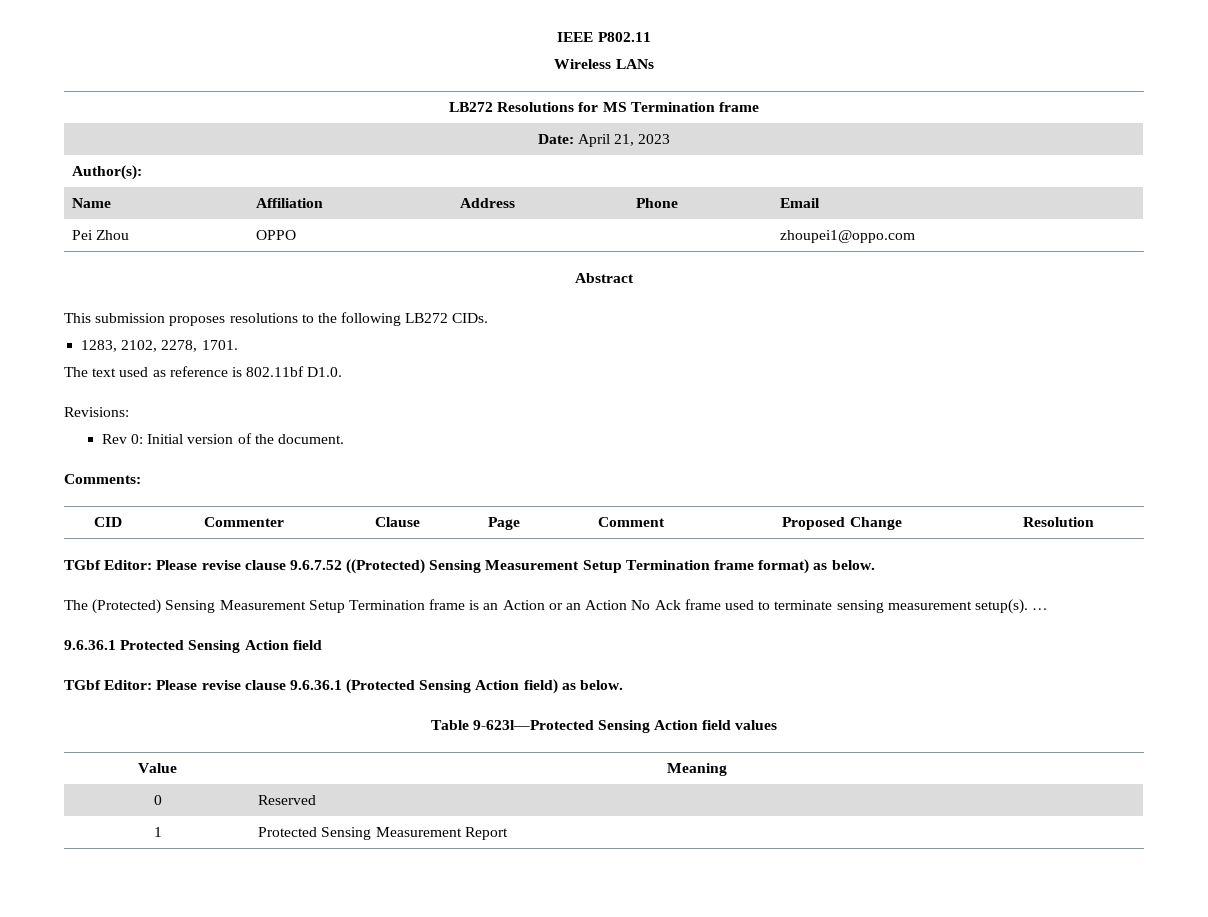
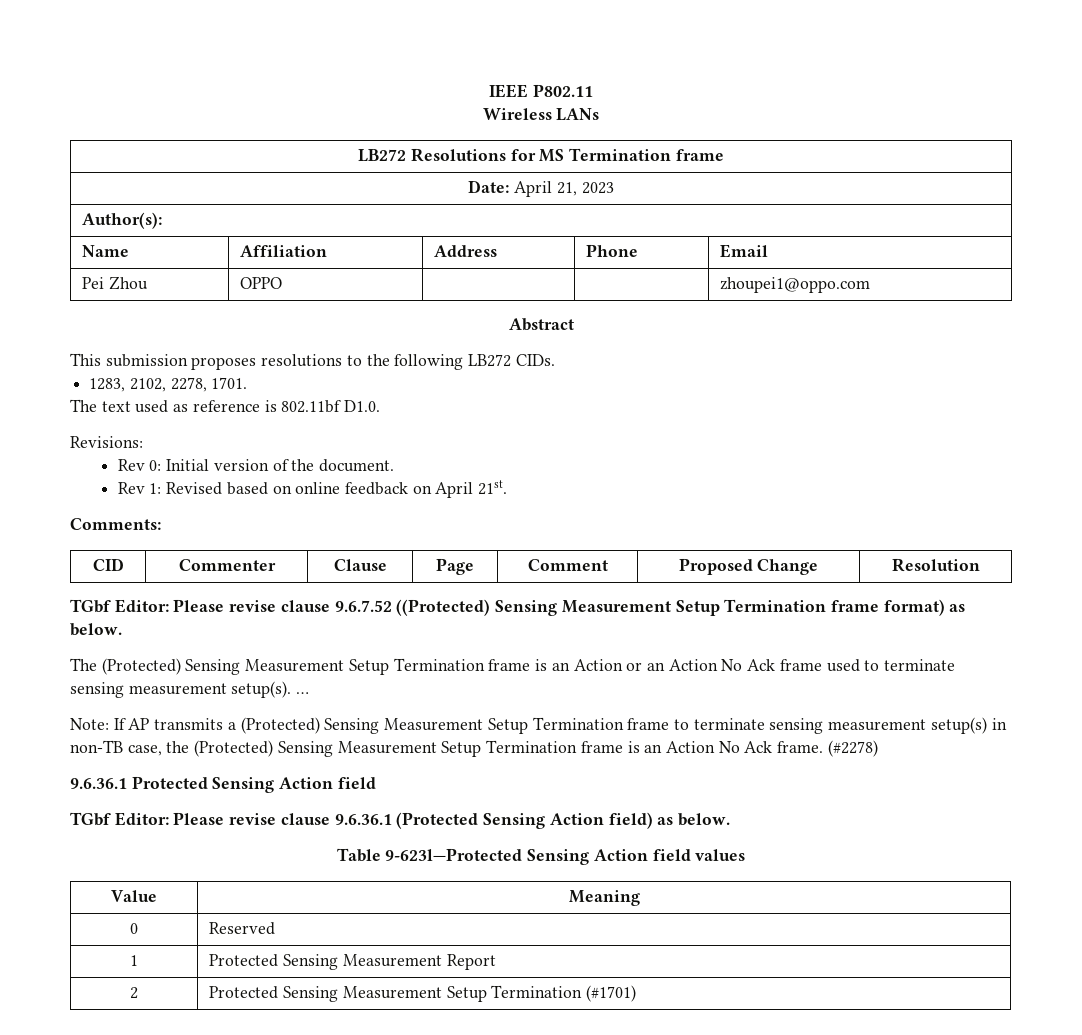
(344, 439) none -> [117,480,508,498] // Rev 1: Revised based on online feedback on April 21st.
(1049, 609) none -> [70,717,1007,734] [70,740,878,757] // Note: If AP transmits a (Protected) Sensing Measurement Setup Termination frame to terminate sensing measurement setup(s) in non-TB case, the (Protected) Sensing Measurement Setup Termination frame is an Action No Ack frame. (#2278)
(508, 833) none -> [130,987,138,999] [209,985,636,1002] // 2 | Protected Sensing Measurement Setup Termination (#1701)

